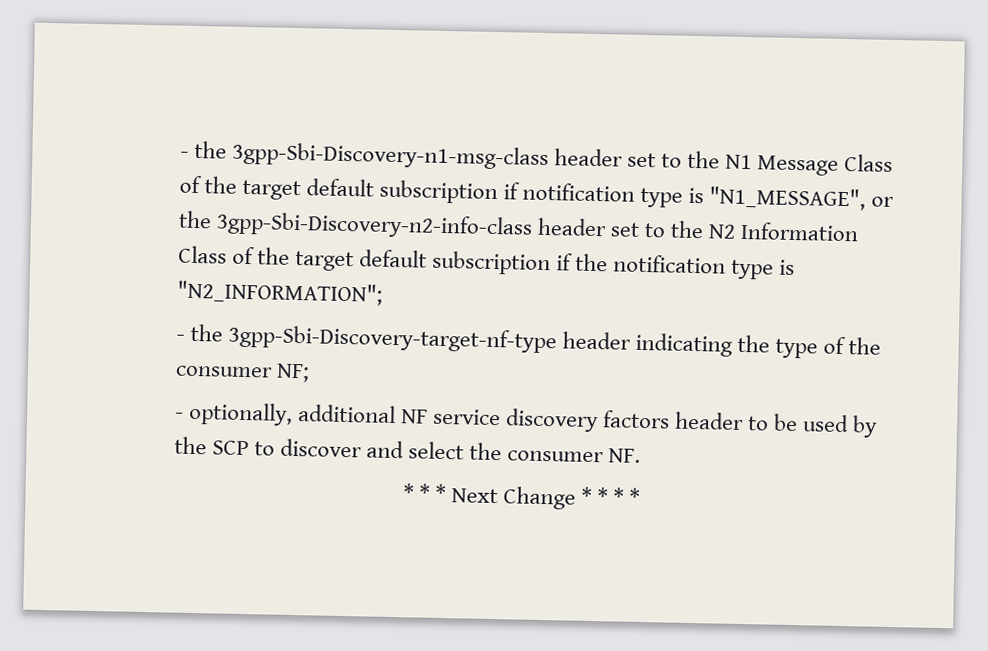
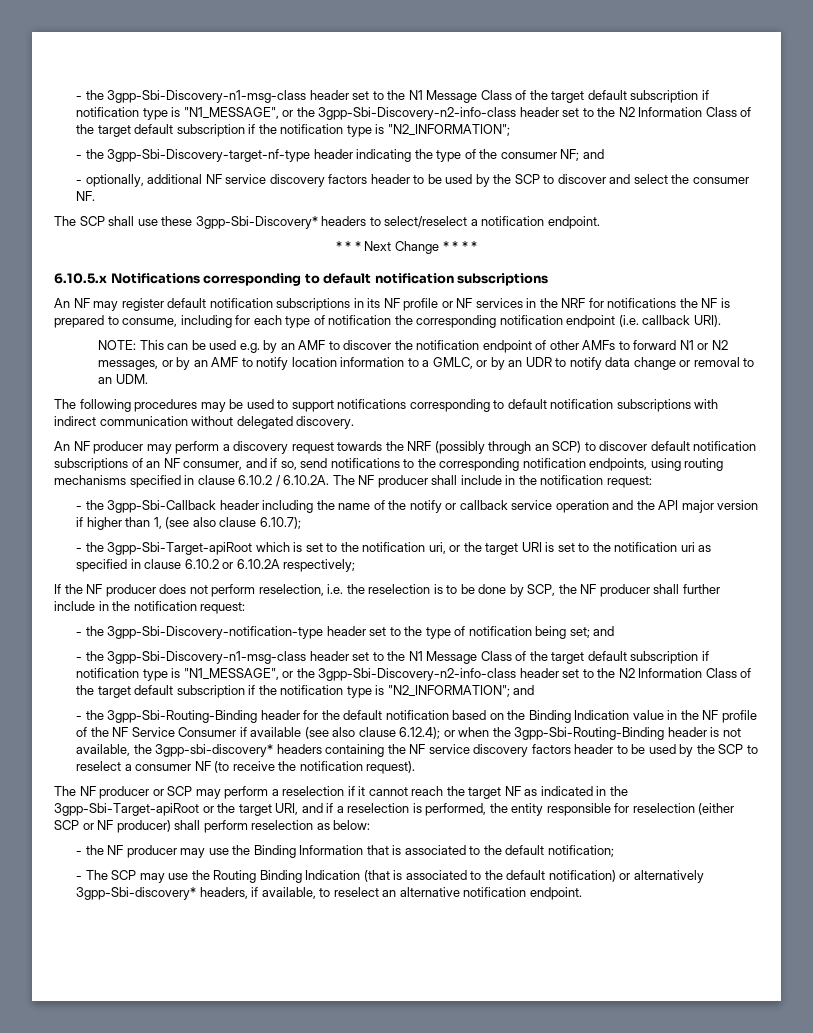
(310, 373) none -> [582,149,604,159] and
(642, 455) none -> [54,216,600,229] // The SCP shall use these 3gpp-Sbi-Discovery* headers to select/reselect a notification endpoint.
(641, 496) none -> [54,273,549,286] [54,298,730,311] [54,315,721,328] [98,340,728,353] [98,357,755,370] [98,374,148,384] [54,399,719,412] [54,416,355,429] [54,441,757,454] [54,458,724,471] [54,475,652,488] [76,500,759,513] [76,517,301,530] [76,542,712,555] [76,559,356,572] [54,584,720,597] [54,601,246,614] [76,626,615,639] [76,651,709,664] [76,668,752,681] [76,685,535,698] [76,710,757,723] [76,727,741,740] [76,744,758,757] [76,761,416,774] [54,786,628,799] [54,803,735,816] [54,820,371,833] [76,845,614,858] [76,870,704,883] [76,887,582,900] // 6.10.5.x Notifications corresponding to default notification subscriptions // An NF may register default notification subscriptions in its NF profile or NF services in the NRF for notifications the NF is prepared to consume, including for each type of notification the corresponding notification endpoint (i.e. callback URI). // NOTE: This can be used e.g. by an AMF to discover the notification endpoint of other AMFs to forward N1 or N2 messages, or by an AMF to notify location information to a GMLC, or by an UDR to notify data change or removal to an UDM. // The following procedures may be used to support notifications corresponding to default notification subscriptions with indirect communication without delegated discovery. // An NF producer may perform a discovery request towards the NRF (possibly through an SCP) to discover default notification subscriptions of an NF consumer, and if so, send notifications to the corresponding notification endpoints, using routing mechanisms specified in clause 6.10.2 / 6.10.2A. The NF producer shall include in the notification request: // - the 3gpp-Sbi-Callback header including the name of the notify or callback service operation and the API major version if higher than 1, (see also clause 6.10.7); // - the 3gpp-Sbi-Target-apiRoot which is set to the notification uri, or the target URI is set to the notification uri as specified in clause 6.10.2 or 6.10.2A respectively; // If the NF producer does not perform reselection, i.e. the reselection is to be done by SCP, the NF producer shall further include in the notification request: // - the 3gpp-Sbi-Discovery-notification-type header set to the type of notification being set; and // - the 3gpp-Sbi-Discovery-n1-msg-class header set to the N1 Message Class of the target default subscription if notification type is "N1_MESSAGE", or the 3gpp-Sbi-Discovery-n2-info-class header set to the N2 Information Class of the target default subscription if the notification type is "N2_INFORMATION"; and // - the 3gpp-Sbi-Routing-Binding header for the default notification based on the Binding Indication value in the NF profile of the NF Service Consumer if available (see also clause 6.12.4); or when the 3gpp-Sbi-Routing-Binding header is not available, the 3gpp-sbi-discovery* headers containing the NF service discovery factors header to be used by the SCP to reselect a consumer NF (to receive the notification request). // The NF producer or SCP may perform a reselection if it cannot reach the target NF as indicated in the 3gpp-Sbi-Target-apiRoot or the target URI, and if a reselection is performed, the entity responsible for reselection (either SCP or NF producer) shall perform reselection as below: // - the NF producer may use the Binding Information that is associated to the default notification; // - The SCP may use the Routing Binding Indication (that is associated to the default notification) or alternatively 3gpp-Sbi-discovery* headers, if available, to reselect an alternative notification endpoint.

